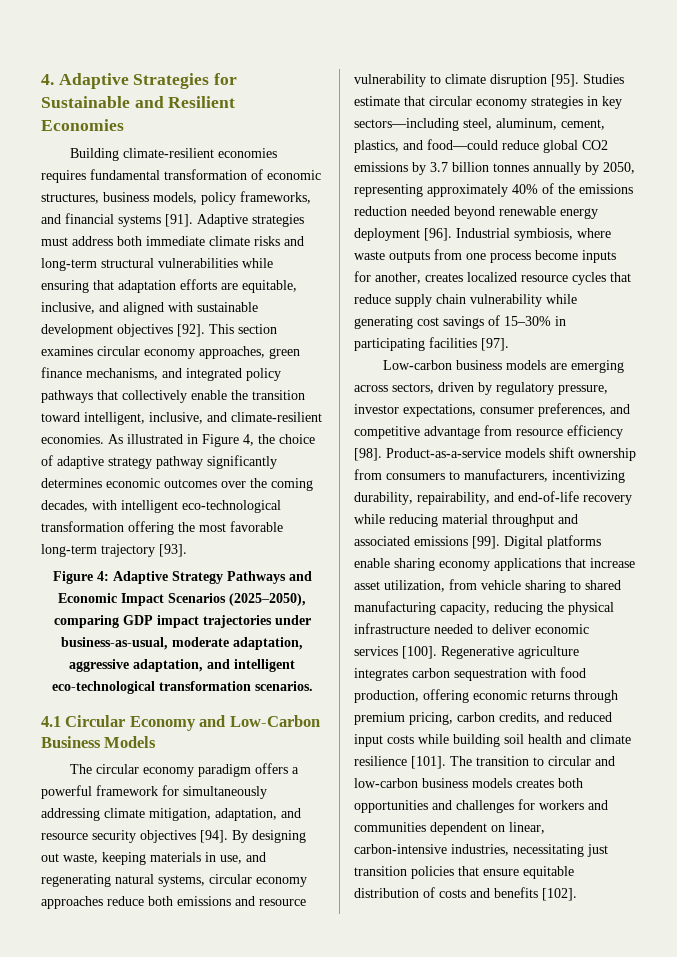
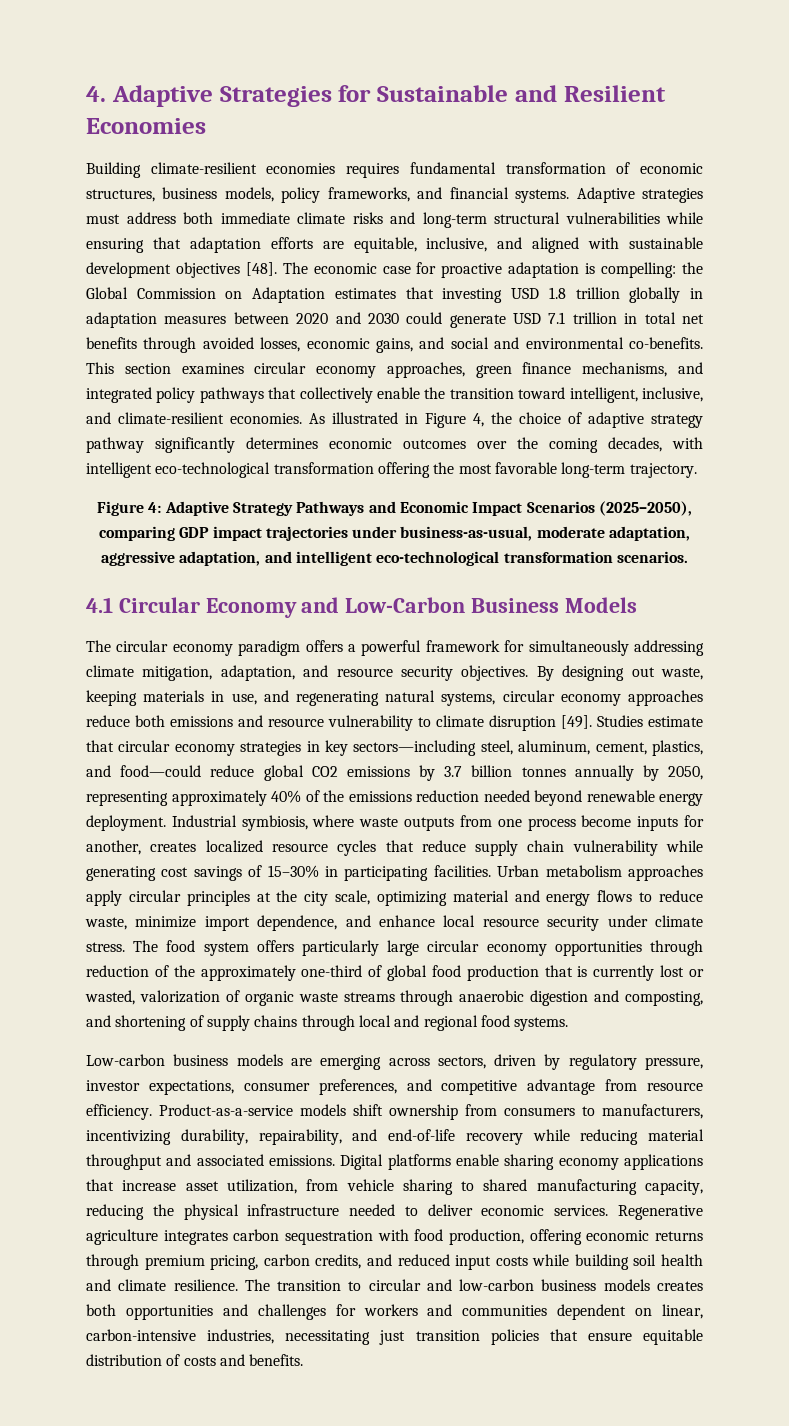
[118,214,193,227] systems [91]. -> [515,189,570,203] systems.
[177,324,205,337] [92]. -> [245,262,704,278] [86,287,704,303] [86,312,704,328] [86,337,704,353] [48]. The economic case for proactive adaptation is compelling: the Global Commission on Adaptation estimates that investing USD 1.8 trillion globally in adaptation measures between 2020 and 2030 could generate USD 7.1 trillion in total net benefits through avoided losses, economic gains, and social and environmental co-benefits.
[101,544,187,557] trajectory [93]. -> [629,463,697,478] trajectory.
[140,830,228,843] objectives [94]. -> [461,665,529,681] objectives.
[551,74,579,87] [95]. -> [561,715,592,729] [49].
[354,228,452,241] deployment [96]. -> [86,815,166,831] deployment.
[429,337,509,351] facilities [97]. -> [433,865,704,881] [86,890,703,906] [85,915,703,931] [86,940,703,956] [86,965,704,981] [85,990,704,1006] [86,1015,569,1031] facilities. Urban metabolism approaches apply circular principles at the city scale, optimizing material and energy flows to reduce waste, minimize import dependence, and enhance local resource security under climate stress. The food system offers particularly large circular economy opportunities through reduction of the approximately one-third of global food production that is currently lost or wasted, valorization of organic waste streams through anaerobic digestion and composting, and shortening of supply chains through local and regional food systems.
[567,425,623,439] [354,448,382,461] efficiency [98]. -> [86,1104,152,1120] efficiency.
[414,536,500,549] emissions [99]. -> [269,1155,335,1166] emissions.
[354,646,437,659] services [100]. -> [554,1205,609,1216] services.
[354,756,446,769] resilience [101]. -> [173,1279,238,1291] resilience.
[494,887,577,901] benefits [102]. -> [249,1354,304,1366] benefits.

